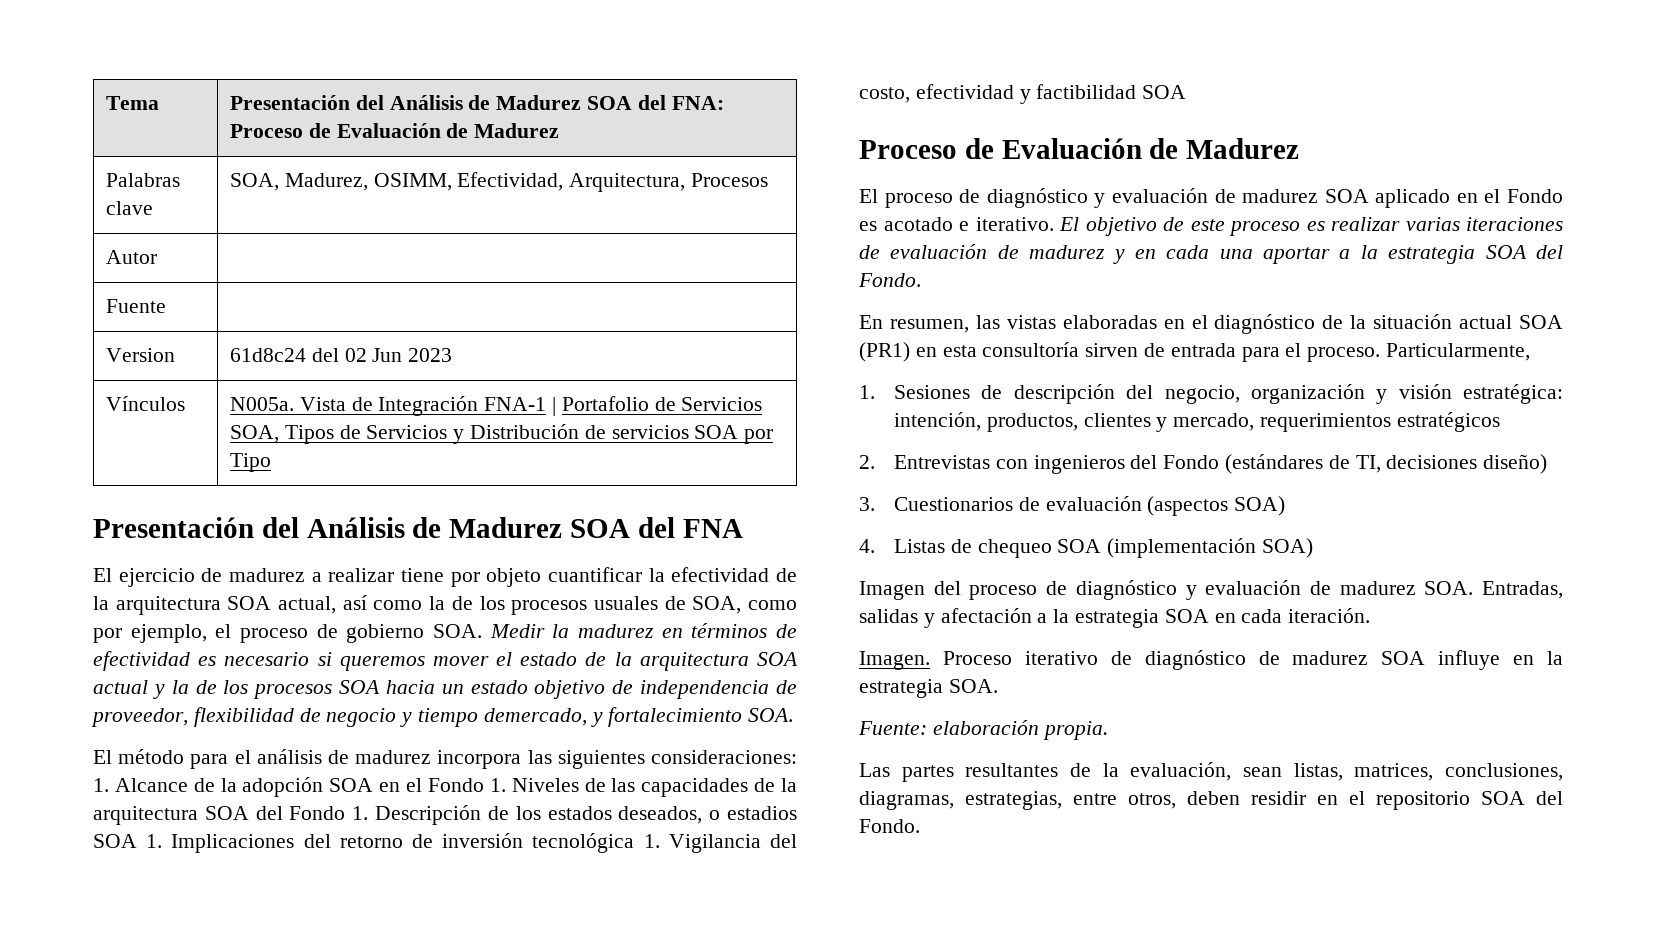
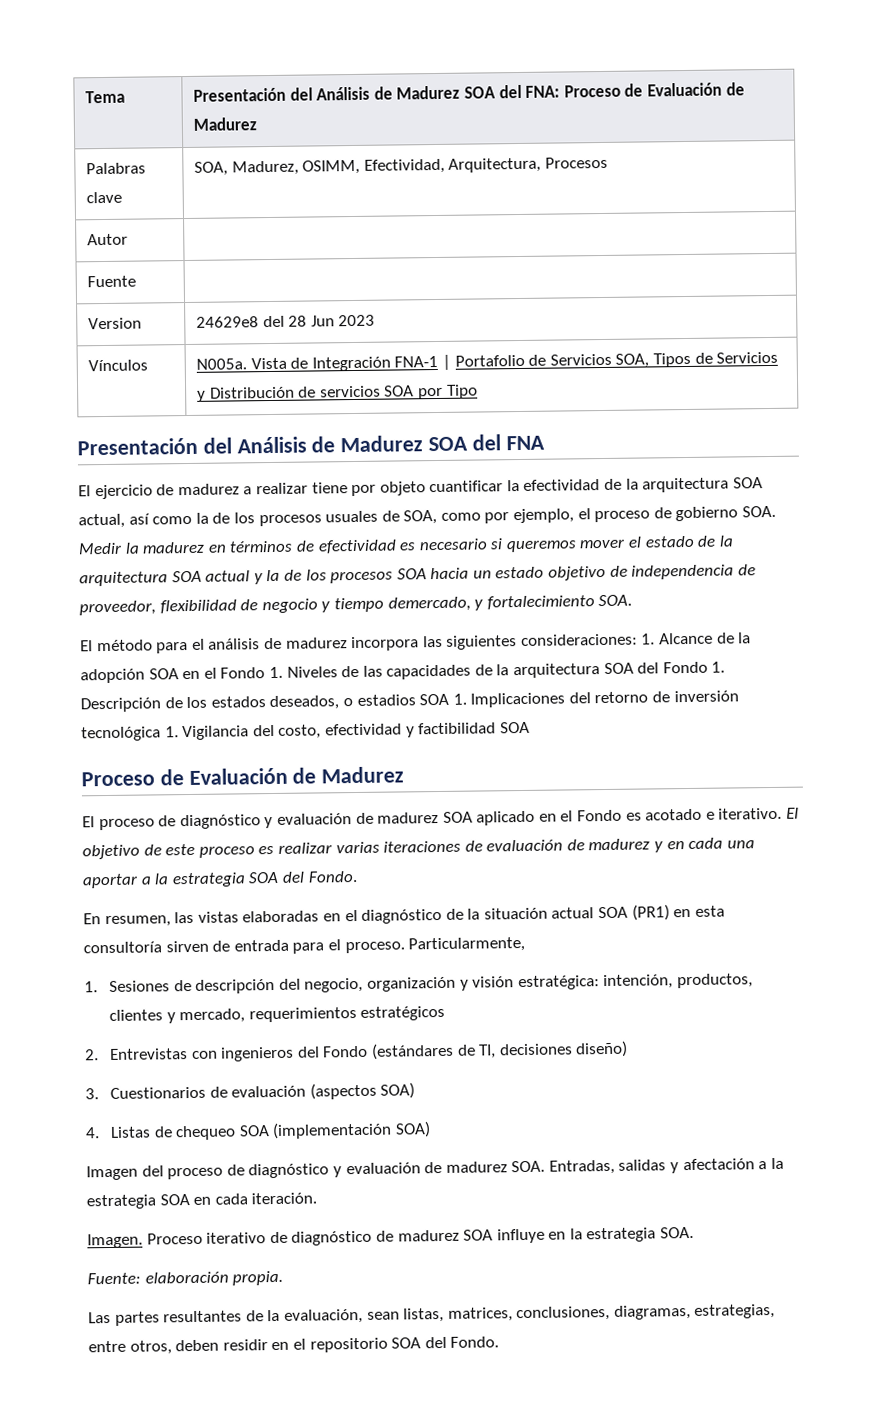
[230,348,367,362] 61d8c24 del 02 -> [196,315,308,328] 24629e8 del 28

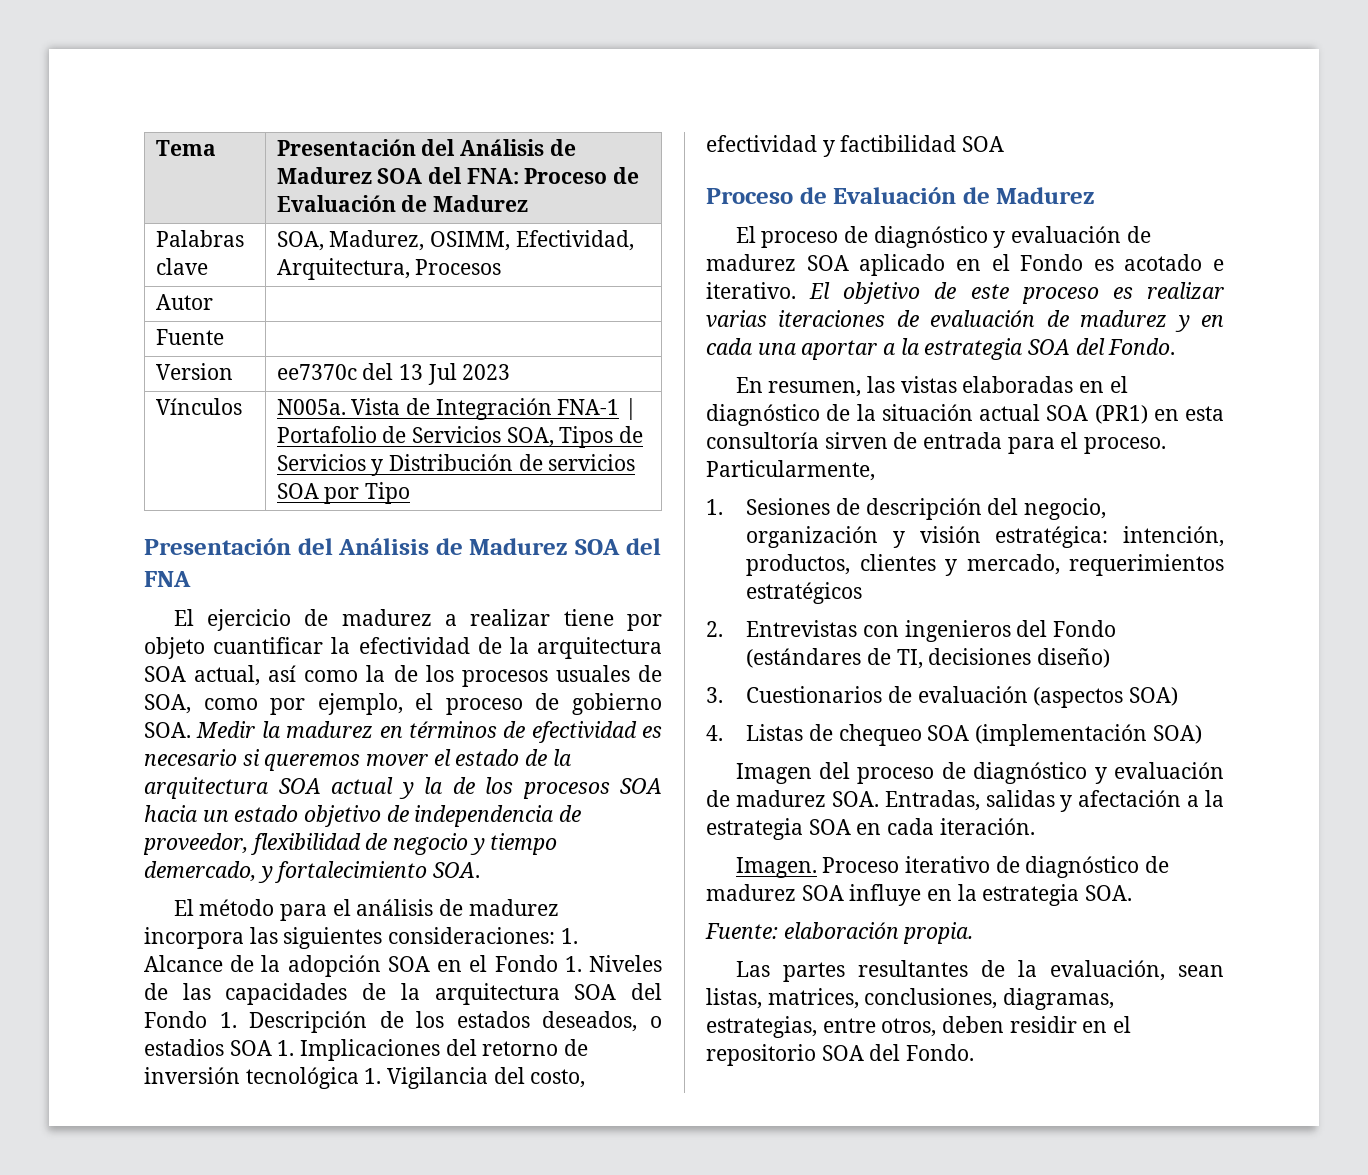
[196,315,335,328] 24629e8 del 28 Jun -> [276,363,457,385] ee7370c del 13 Jul

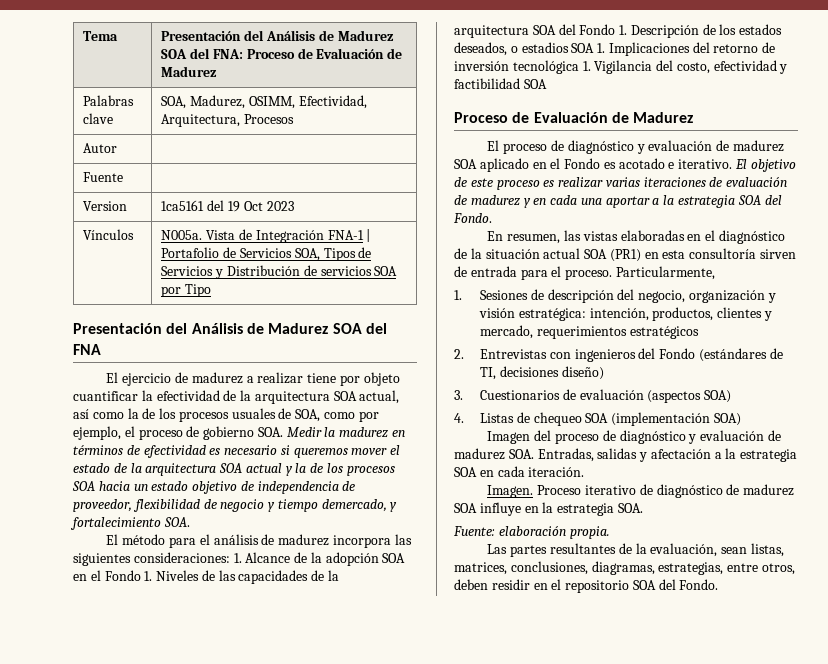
[276,363,457,385] ee7370c del 13 Jul -> [161,200,263,212] 1ca5161 del 19 Oct

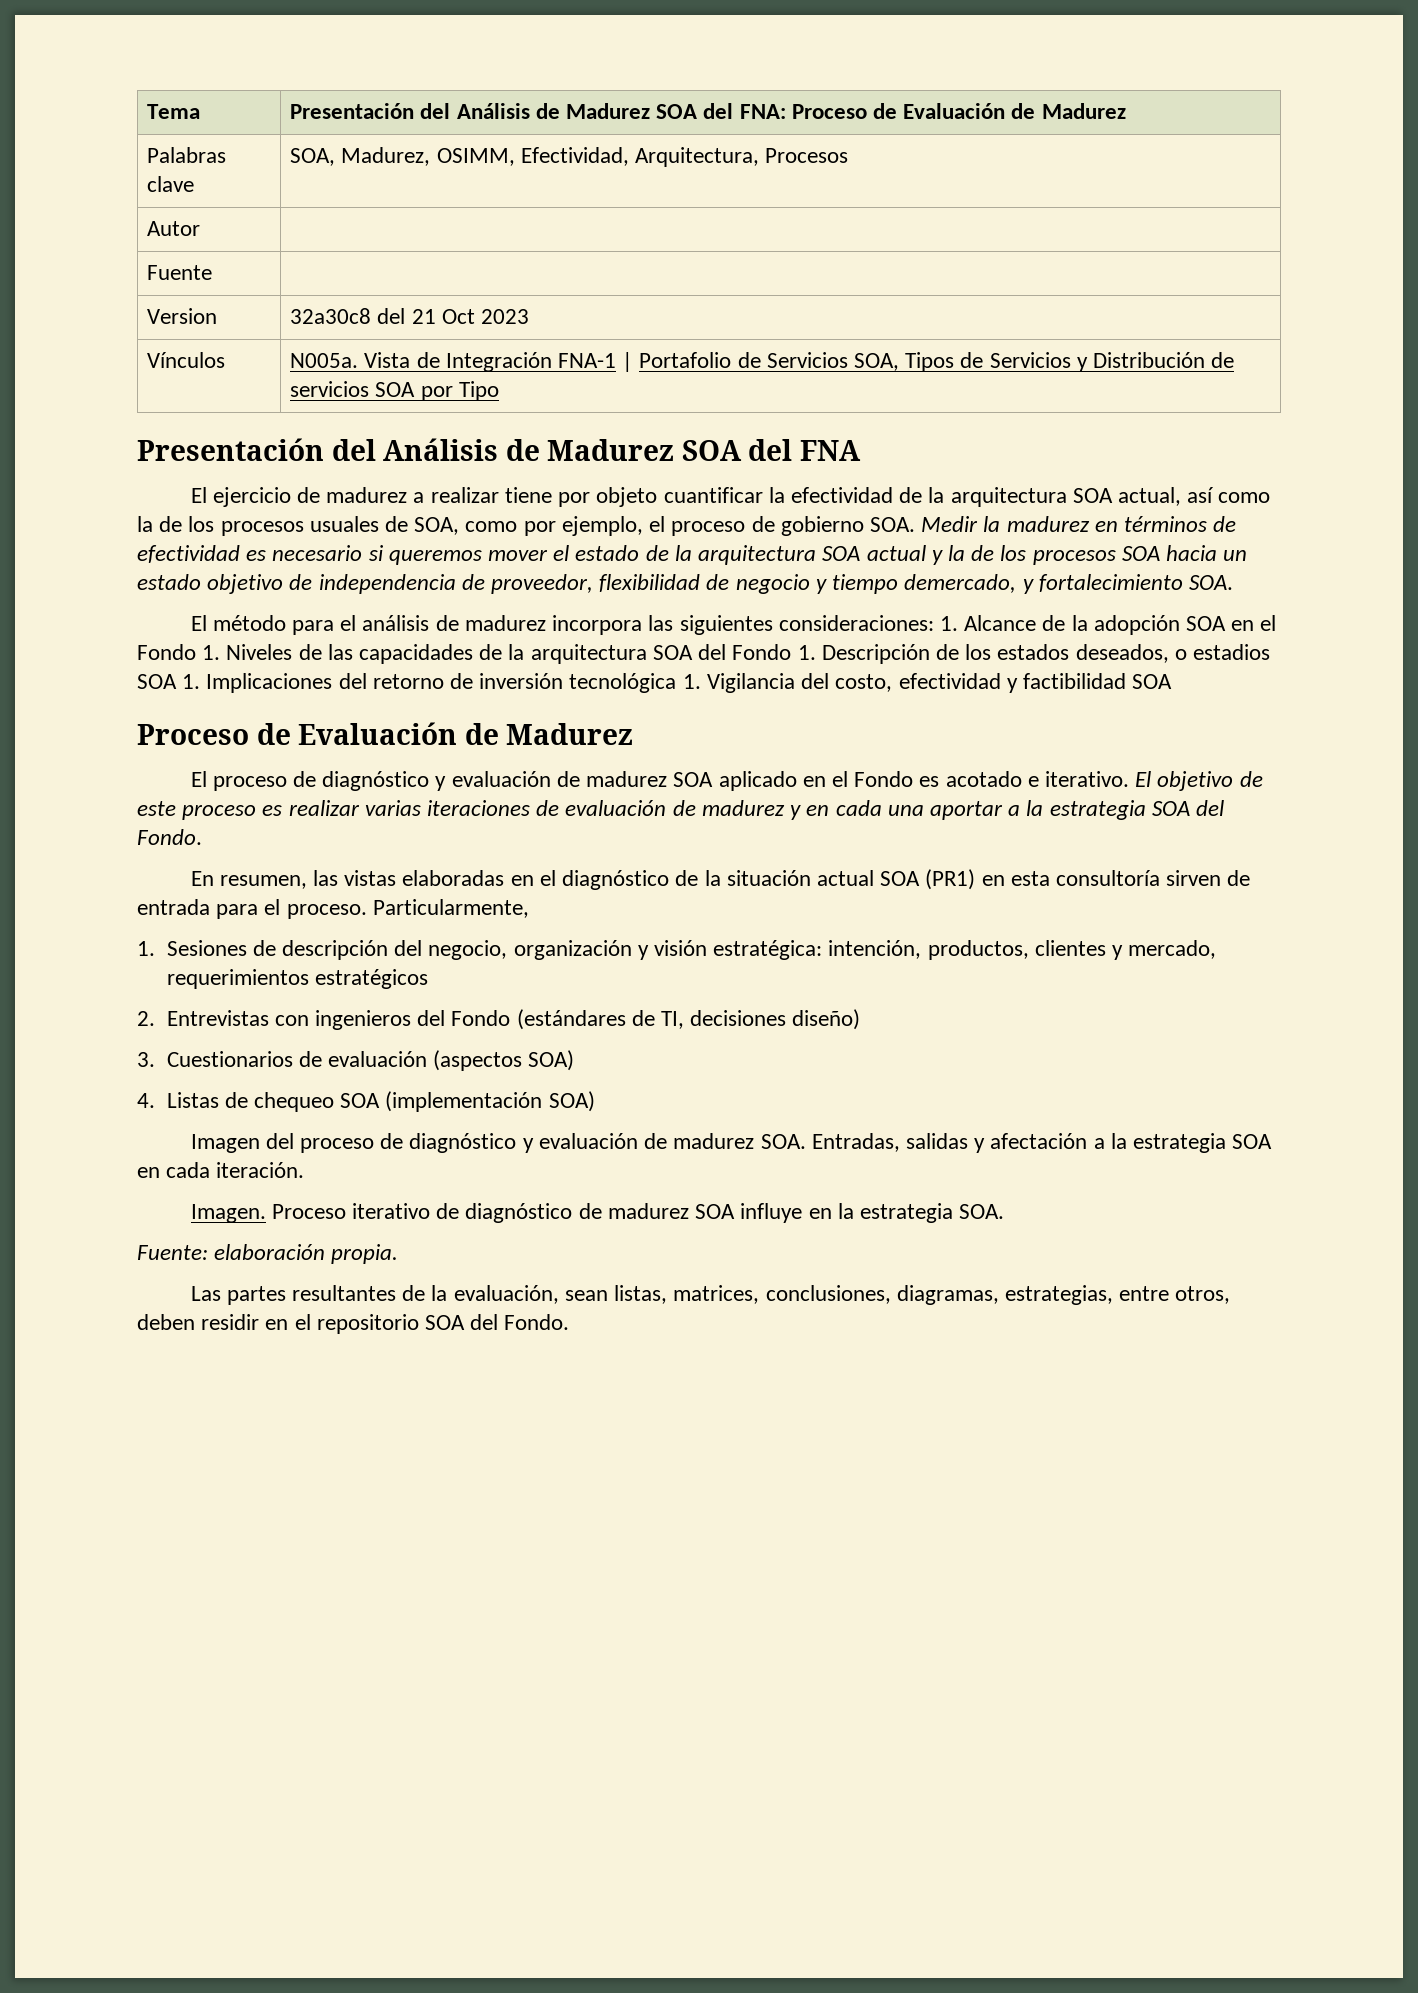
[161,200,240,212] 1ca5161 del 19 -> [290,308,436,324] 32a30c8 del 21

